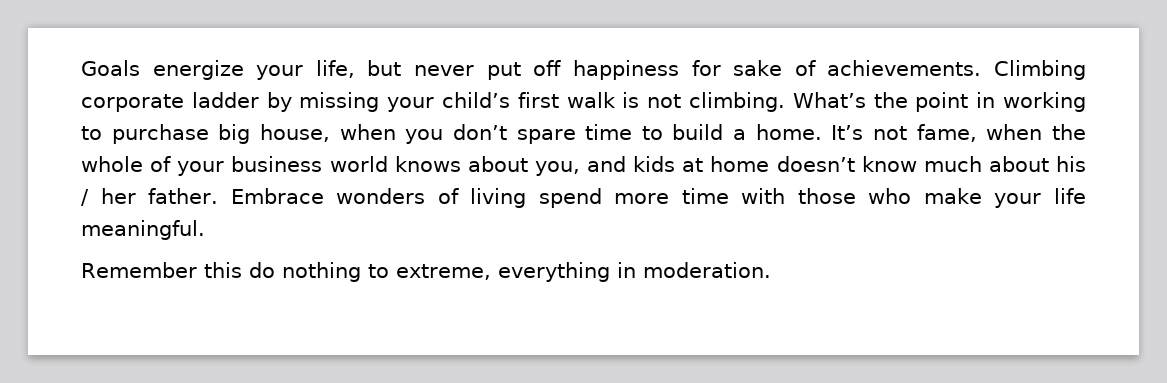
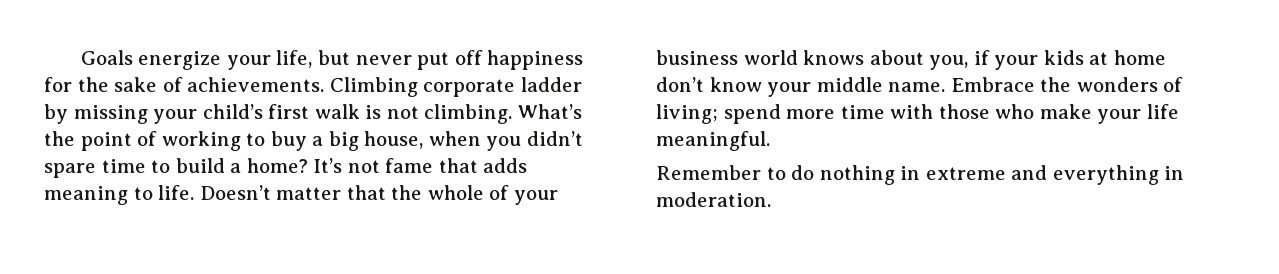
(721, 68) none -> [77,77,109,92] the
[976,92,996,108] in -> [137,131,158,146] of
[111,124,209,144] purchase -> [270,131,324,151] buy a
[452,124,507,140] don’t -> [526,131,583,146] didn’t
[755,124,822,140] home. -> [246,158,308,173] home?
[916,124,1043,142] fame, when -> [385,158,528,173] [44,185,386,205] fame that adds meaning to life. Doesn’t matter that
[587,156,626,172] and -> [973,50,1039,70] if your
[776,156,1086,172] [81,188,324,206] doesn’t know much about his / her father. Embrace -> [656,77,1072,97] don’t know your middle name. Embrace the
[470,188,527,208] living -> [656,104,718,124] living;
[203,262,242,278] this -> [766,167,786,180] to
[367,264,491,280] to extreme, -> [900,165,1048,180] in extreme and

